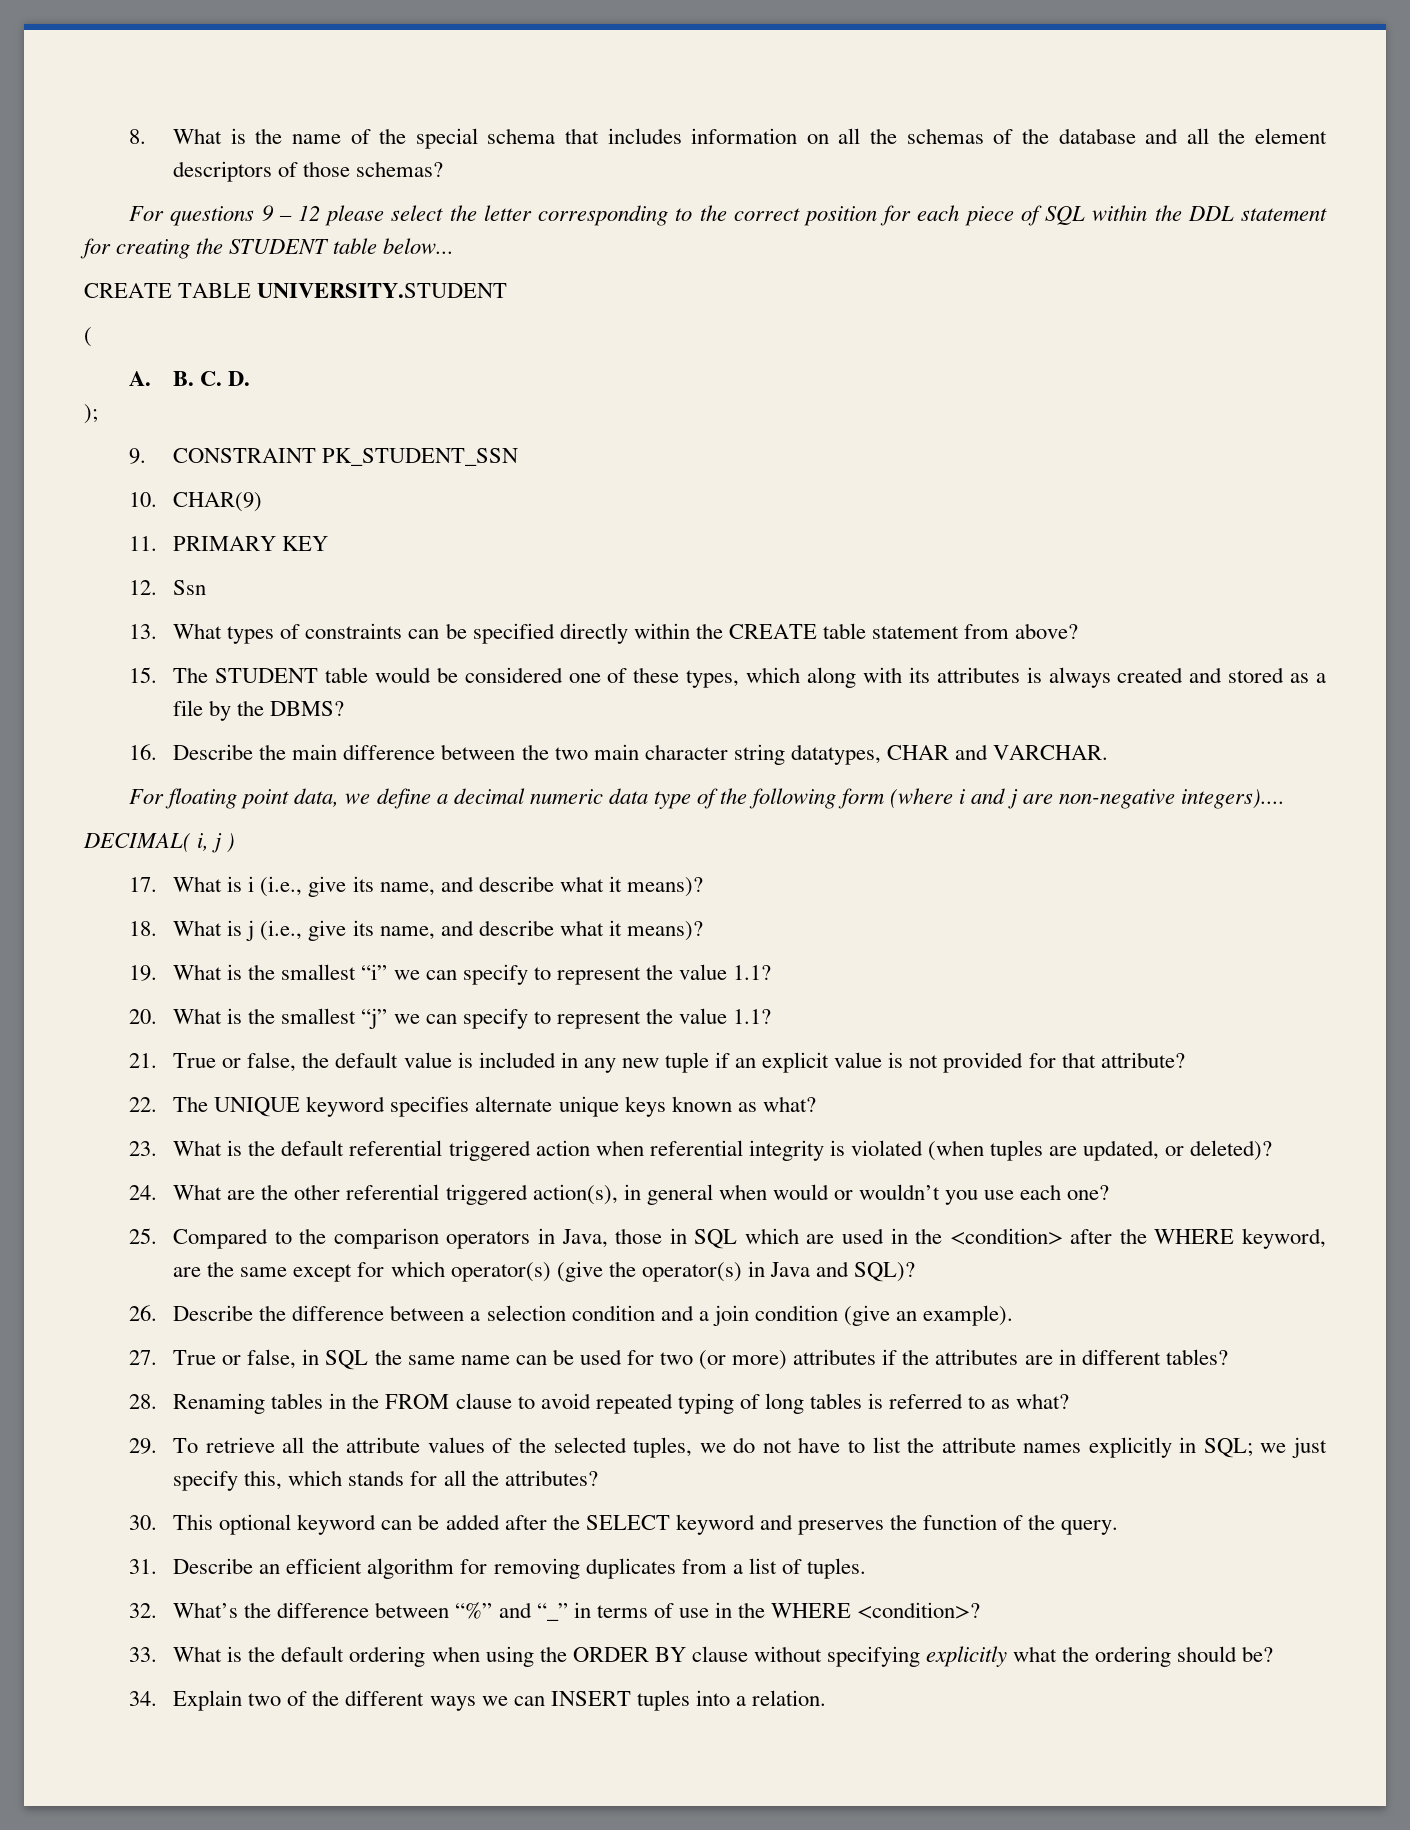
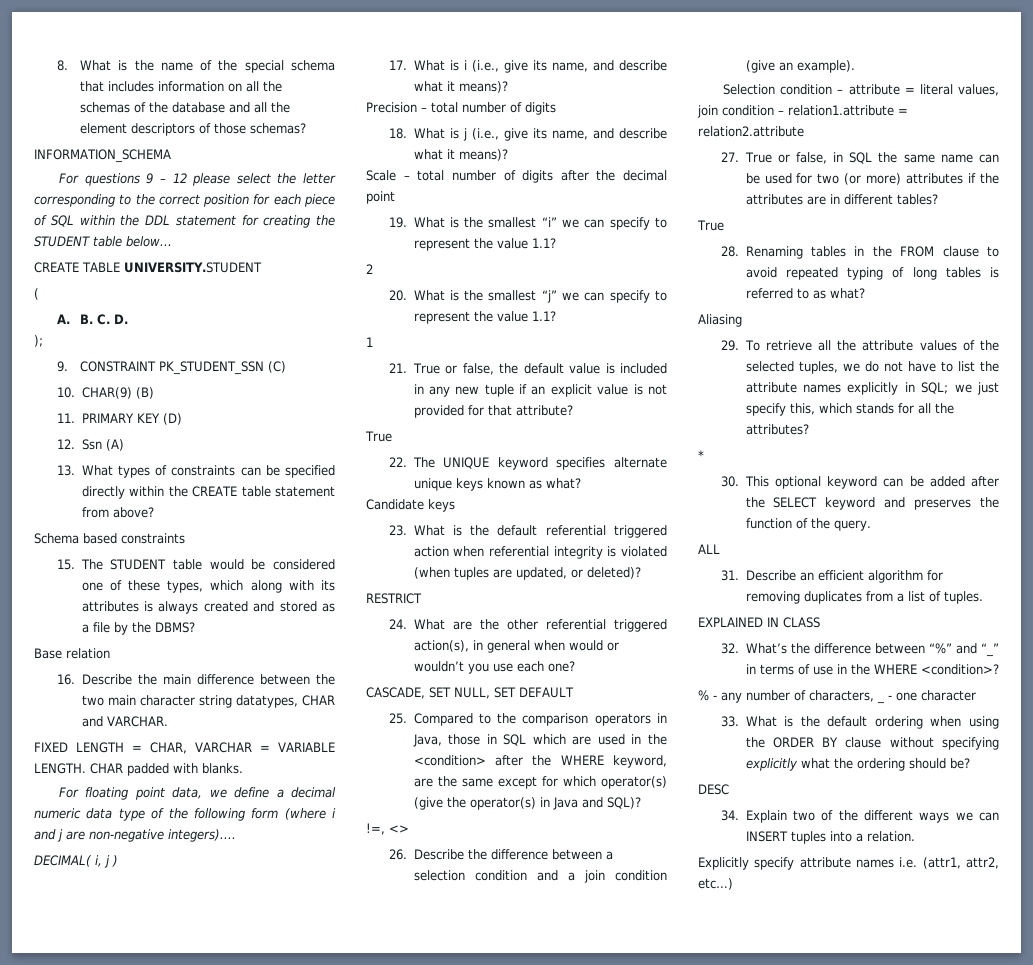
(444, 169) none -> [34,149,171,163] // INFORMATION_SCHEMA
(519, 457) none -> [268,361,287,373] (C)
(263, 502) none -> [135,387,154,399] (B)
(329, 543) none -> [162,413,182,425] (D)
(207, 587) none -> [105,439,124,451] (A)
(1079, 631) none -> [34,533,185,544] // Schema based constraints
(345, 708) none -> [34,648,110,659] // Base relation
(1109, 752) none -> [34,742,335,754] [34,763,243,776] // FIXED LENGTH = CHAR, VARCHAR = VARIABLE LENGTH. CHAR padded with blanks.
(703, 887) none -> [366,102,556,115] // Precision – total number of digits
(703, 931) none -> [366,170,667,183] [366,191,395,204] // Scale – total number of digits after the decimal point
(772, 972) none -> [366,264,373,274] // 2
(772, 1016) none -> [366,337,373,347] // 1
(1185, 1060) none -> [365,431,392,442] // True
(816, 1104) none -> [366,499,455,512] // Candidate keys
(1273, 1150) none -> [366,593,422,604] // RESTRICT
(1110, 1192) none -> [366,687,574,699] // CASCADE, SET NULL, SET DEFAULT
(916, 1272) none -> [366,823,409,835] // !=, <>
(1014, 1315) none -> [722,84,999,96] [697,105,908,118] [698,126,804,137] // Selection condition – attribute = literal values, join condition – relation1.attribute = relation2.attribute
(1228, 1357) none -> [697,220,724,231] // True
(1070, 1401) none -> [698,314,742,327] // Aliasing
(598, 1478) none -> [698,450,704,460] // *
(1119, 1527) none -> [698,544,720,554] // ALL
(866, 1568) none -> [698,617,820,628] // EXPLAINED IN CLASS
(981, 1610) none -> [698,690,884,704] [888,690,976,701] // % - any number of characters, _ - one character
(1274, 1654) none -> [698,784,729,795] // DESC
(827, 1698) none -> [698,857,999,870] [698,878,733,890] // Explicitly specify attribute names i.e. (attr1, attr2, etc…)

